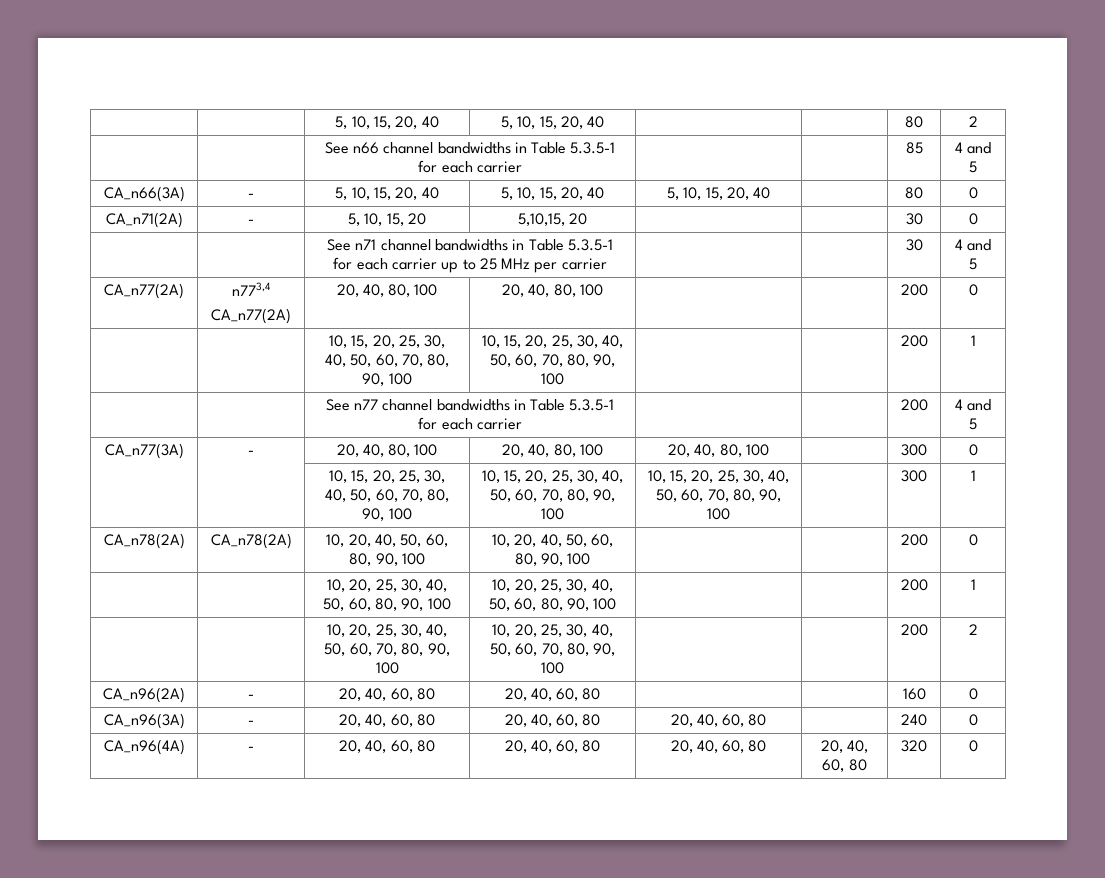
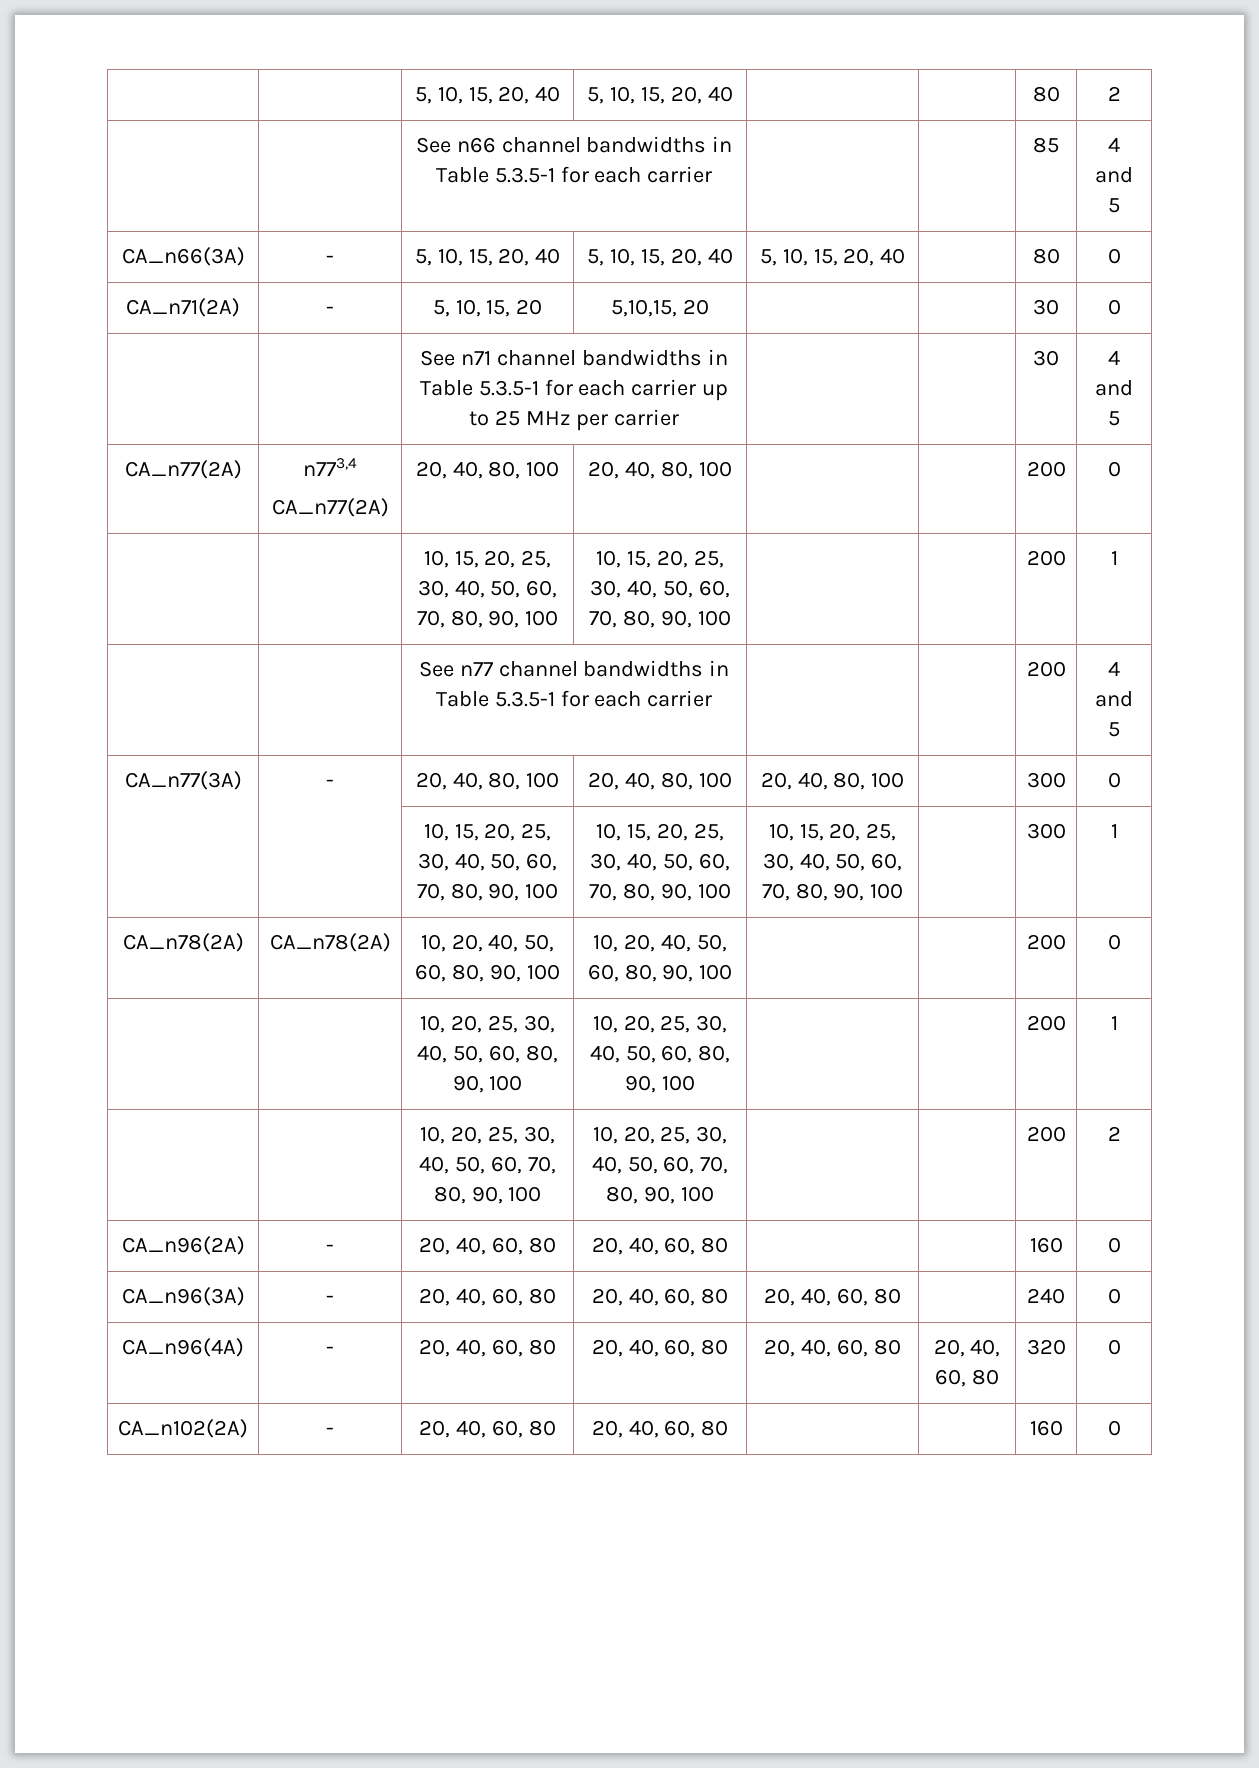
(978, 746) none -> [118,1419,248,1438] [326,1427,334,1435] [419,1420,556,1438] [591,1420,729,1438] [1029,1420,1063,1436] [1107,1420,1121,1436] // CA_n102(2A) | - | 20, 40, 60, 80 | 20, 40, 60, 80 | | | 160 | 0

